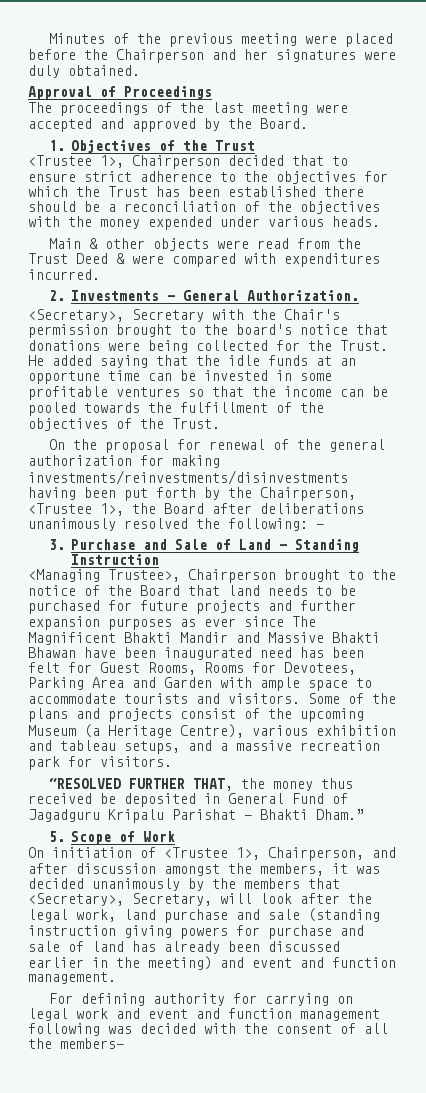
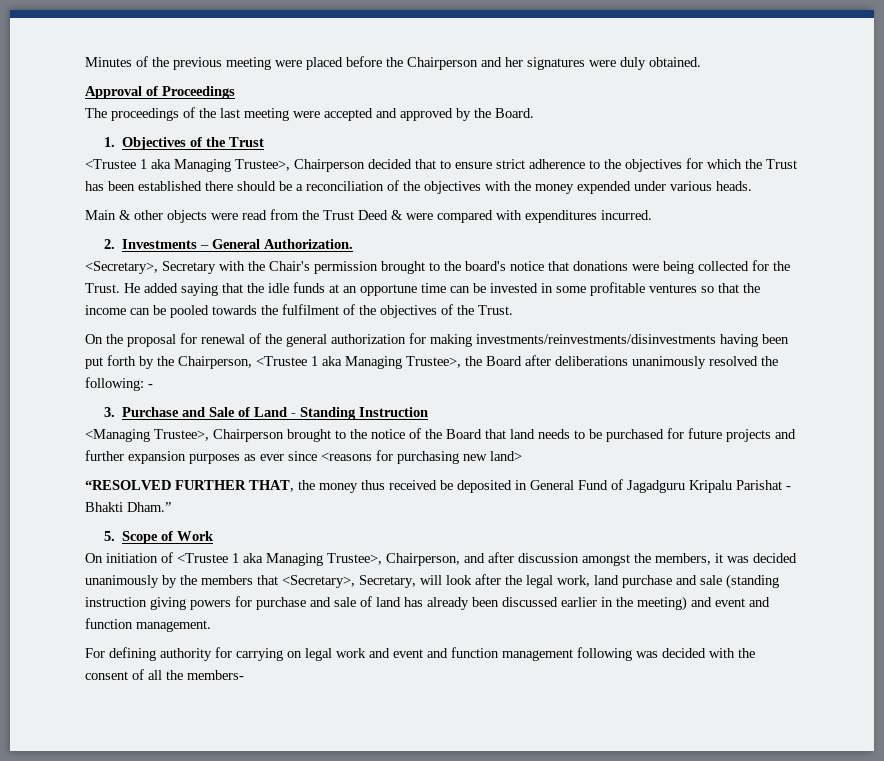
[100,155,124,168] 1>, -> [140,159,290,172] 1 aka Managing Trustee>,
[180,402,268,413] fulfillment -> [282,304,339,315] fulfilment
[100,503,124,516] 1>, -> [311,356,461,369] 1 aka Managing Trustee>,
[292,616,316,627] [28,632,380,645] [28,647,364,660] [28,662,356,675] [28,677,372,691] [28,693,396,704] [28,708,364,722] [28,724,396,738] [28,740,380,754] [28,756,172,770] The Magnificent Bhakti Mandir and Massive Bhakti Bhawan have been inaugurated need has been felt for Guest Rooms, Rooms for Devotees, Parking Area and Garden with ample space to accommodate tourists and visitors. Some of the plans and projects consist of the upcoming Museum (a Heritage Centre), various exhibition and tableau setups, and a massive recreation park for visitors. -> [321,450,522,464] <reasons for purchasing new land>
[236,847,260,860] 1>, -> [232,553,382,566] 1 aka Managing Trustee>,

